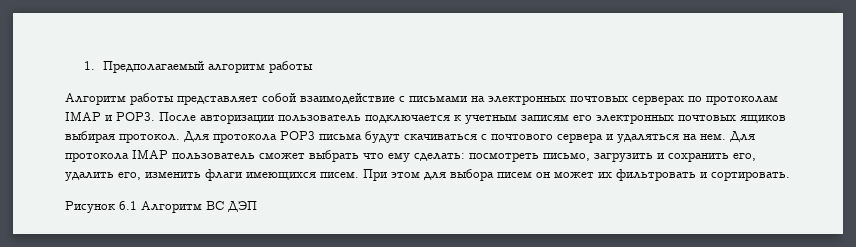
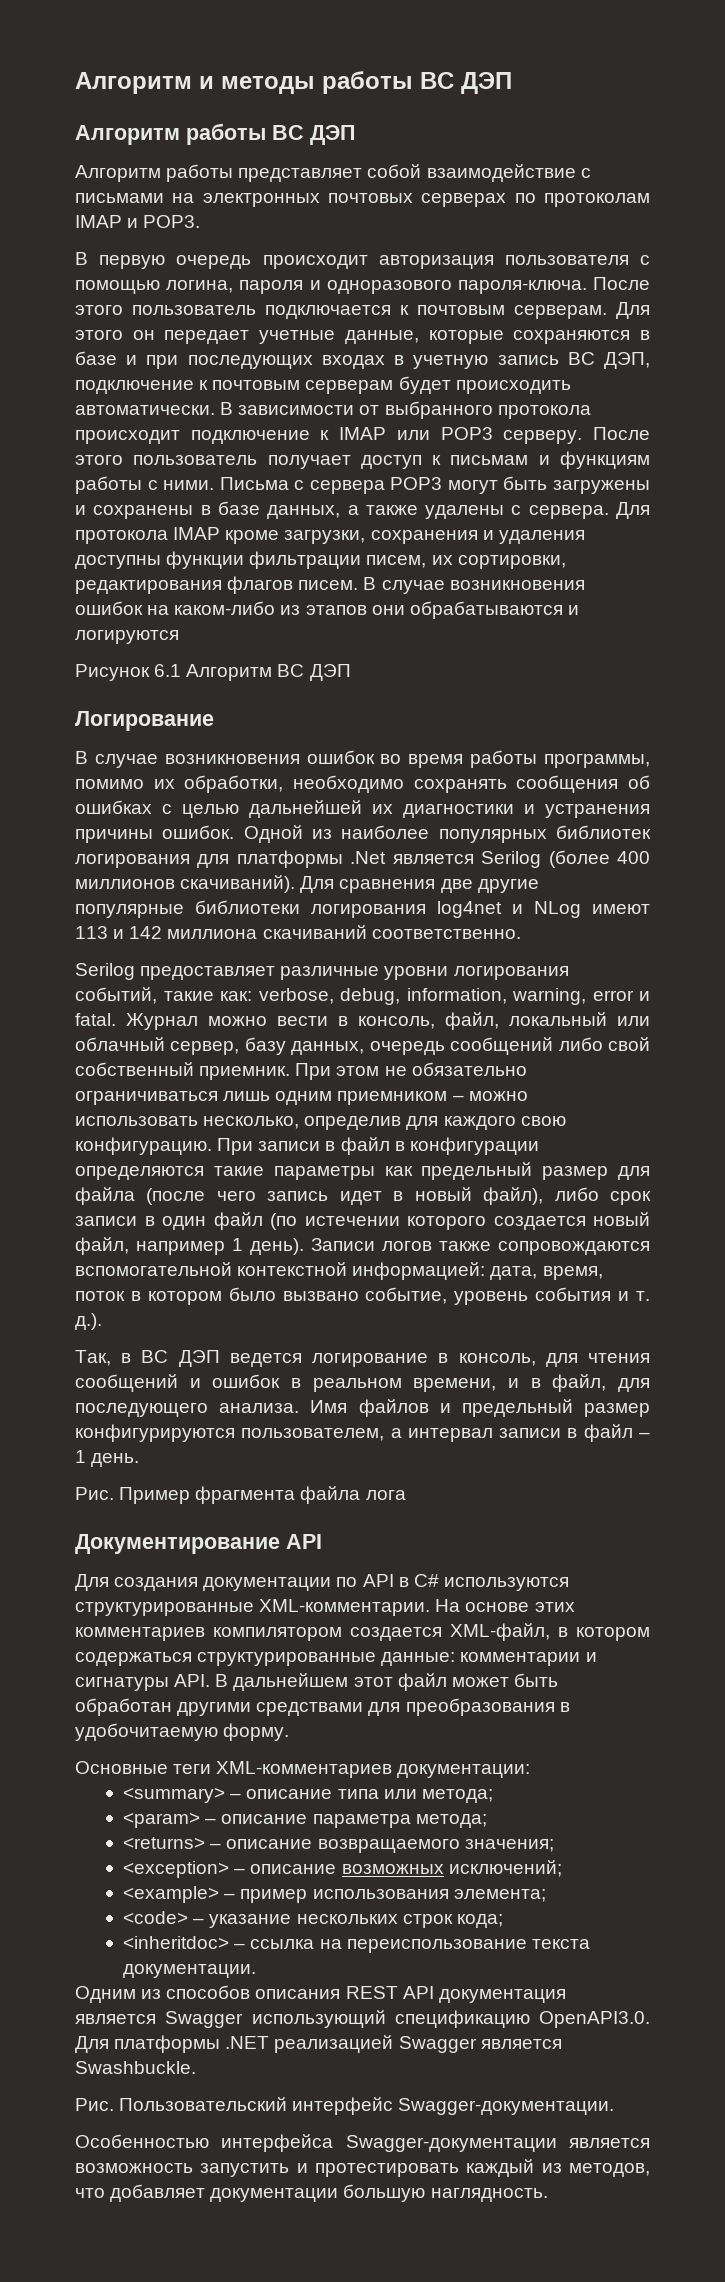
[83,61,313,73] 1. Предполагаемый алгоритм работы -> [75,71,512,94] [75,123,355,145] Алгоритм и методы работы ВС ДЭП // Алгоритм работы ВС ДЭП
[159,112,786,124] [65,131,755,143] [65,149,756,162] [65,169,790,181] После авторизации пользователь подключается к учетным записям его электронных почтовых ящиков выбирая протокол. Для протокола POP3 письма будут скачиваться с почтового сервера и удаляться на нем. Для протокола IMAP пользователь сможет выбрать что ему сделать: посмотреть письмо, загрузить и сохранить его, удалить его, изменить флаги имеющихся писем. При этом для выбора писем он может их фильтровать и сортировать. -> [75,252,650,269] [75,277,651,294] [75,302,650,319] [75,330,650,344] [75,351,650,369] [75,376,571,394] [75,401,591,419] [75,427,650,444] [75,451,650,469] [75,476,650,494] [75,501,650,519] [75,527,585,544] [75,551,566,569] [75,576,585,594] [75,601,579,619] [75,630,179,644] // В первую очередь происходит авторизация пользователя с помощью логина, пароля и одноразового пароля-ключа. После этого пользователь подключается к почтовым серверам. Для этого он передает учетные данные, которые сохраняются в базе и при последующих входах в учетную запись ВС ДЭП, подключение к почтовым серверам будет происходить автоматически. В зависимости от выбранного протокола происходит подключение к IMAP или POP3 серверу. После этого пользователь получает доступ к письмам и функциям работы с ними. Письма с сервера POP3 могут быть загружены и сохранены в базе данных, а также удалены с сервера. Для протокола IMAP кроме загрузки, сохранения и удаления доступны функции фильтрации писем, их сортировки, редактирования флагов писем. В случае возникновения ошибок на каком-либо из этапов они обрабатываются и логируются
(257, 206) none -> [75,711,214,731] [75,750,651,768] [75,775,650,793] [75,800,650,818] [75,825,651,843] [75,850,651,868] [75,875,539,893] [75,900,650,918] [75,925,521,939] [75,963,569,980] [75,987,650,1005] [75,1012,650,1030] [75,1037,651,1055] [75,1062,527,1080] [75,1091,528,1105] [75,1116,566,1130] [75,1137,539,1155] [75,1162,650,1180] [75,1187,652,1205] [75,1212,650,1230] [75,1237,650,1255] [75,1262,603,1280] [75,1287,651,1305] [75,1313,102,1330] [75,1350,650,1367] [75,1374,651,1392] [75,1399,651,1417] [75,1424,650,1442] [75,1450,140,1467] [75,1486,406,1504] [75,1534,322,1554] [75,1574,569,1591] [75,1599,575,1616] [75,1623,650,1641] [75,1652,597,1666] [75,1673,558,1691] [75,1698,570,1716] [75,1723,290,1741] [75,1761,531,1778] [123,1787,493,1803] [123,1812,487,1828] [123,1837,554,1853] [123,1860,562,1878] [123,1886,546,1903] [123,1911,503,1928] [123,1936,590,1953] [123,1964,257,1978] [75,1985,566,2003] [75,2010,650,2028] [75,2035,562,2053] [75,2061,196,2074] [75,2097,615,2115] [75,2134,650,2152] [75,2159,650,2177] [75,2184,548,2202] // Логирование // В случае возникновения ошибок во время работы программы, помимо их обработки, необходимо сохранять сообщения об ошибках с целью дальнейшей их диагностики и устранения причины ошибок. Одной из наиболее популярных библиотек логирования для платформы .Net является Serilog (более 400 миллионов скачиваний). Для сравнения две другие популярные библиотеки логирования log4net и NLog имеют 113 и 142 миллиона скачиваний соответственно. // Serilog предоставляет различные уровни логирования событий, такие как: verbose, debug, information, warning, error и fatal. Журнал можно вести в консоль, файл, локальный или облачный сервер, базу данных, очередь сообщений либо свой собственный приемник. При этом не обязательно ограничиваться лишь одним приемником – можно использовать несколько, определив для каждого свою конфигурацию. При записи в файл в конфигурации определяются такие параметры как предельный размер для файла (после чего запись идет в новый файл), либо срок записи в один файл (по истечении которого создается новый файл, например 1 день). Записи логов также сопровождаются вспомогательной контекстной информацией: дата, время, поток в котором было вызвано событие, уровень события и т. д.). // Так, в ВС ДЭП ведется логирование в консоль, для чтения сообщений и ошибок в реальном времени, и в файл, для последующего анализа. Имя файлов и предельный размер конфигурируются пользователем, а интервал записи в файл – 1 день. // Рис. Пример фрагмента файла лога // Документирование API // Для создания документации по API в C# используются структурированные XML-комментарии. На основе этих комментариев компилятором создается XML-файл, в котором содержаться структурированные данные: комментарии и сигнатуры API. В дальнейшем этот файл может быть обработан другими средствами для преобразования в удобочитаемую форму. // Основные теги XML-комментариев документации: // <summary> – описание типа или метода; // <param> – описание параметра метода; // <returns> – описание возвращаемого значения; // <exception> – описание возможных исключений; // <example> – пример использования элемента; // <code> – указание нескольких строк кода; // <inheritdoc> – ссылка на переиспользование текста документации. // Одним из способов описания REST API документация является Swagger использующий спецификацию OpenAPI3.0. Для платформы .NET реализацией Swagger является Swashbuckle. // Рис. Пользовательский интерфейс Swagger-документации. // Особенностью интерфейса Swagger-документации является возможность запустить и протестировать каждый из методов, что добавляет документации большую наглядность.

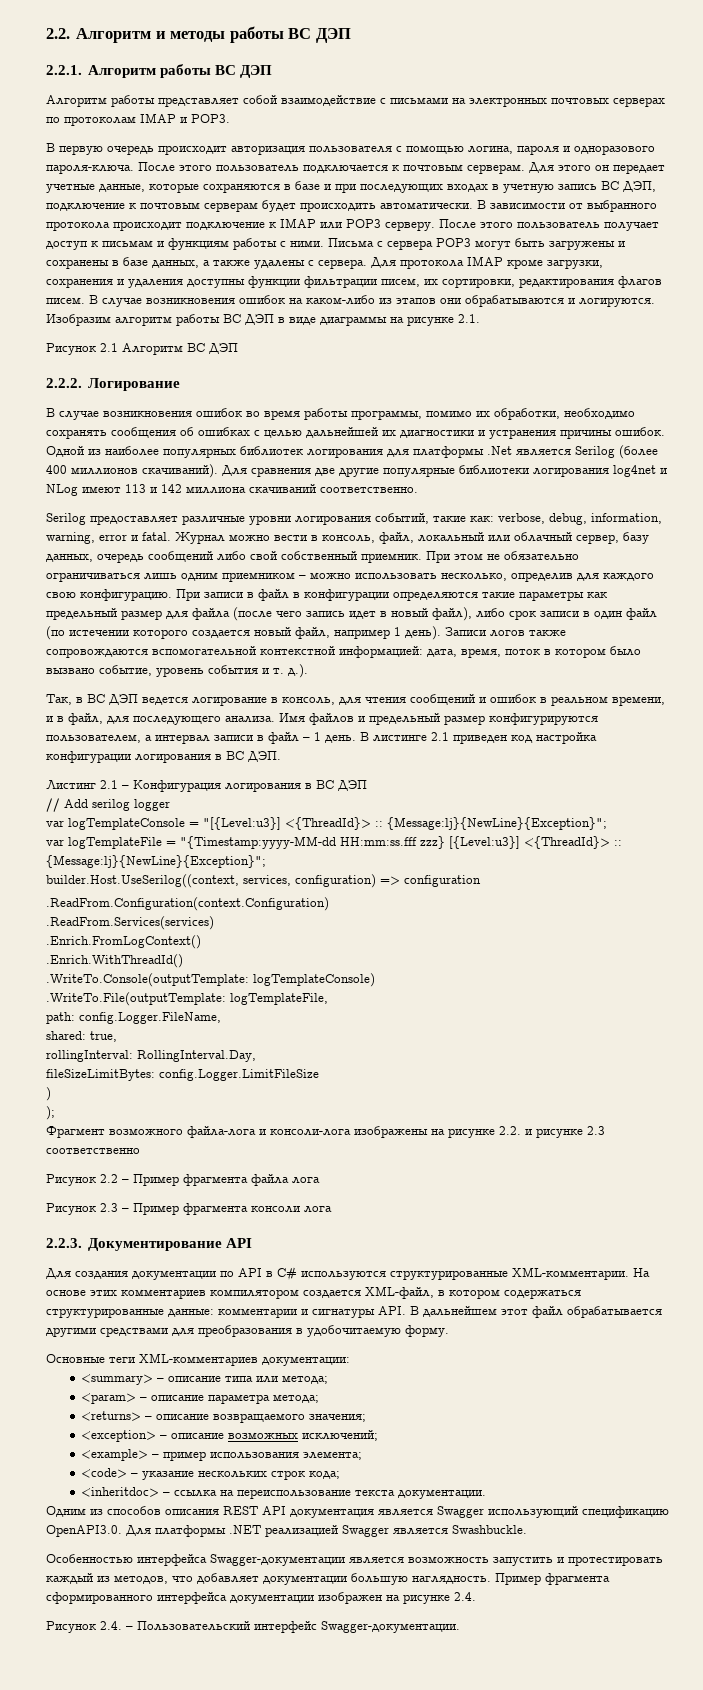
(75, 83) none -> [46,28,70,39] 2.2.
(512, 83) none -> [46,65,82,75] 2.2.1.
[75,630,179,644] [75,664,182,681] логируются // Рисунок 6.1 -> [579,297,655,307] [46,314,480,326] [46,343,118,355] логируются. Изобразим алгоритм работы ВС ДЭП в виде диаграммы на рисунке 2.1. // Рисунок 2.1
(351, 672) none -> [46,378,82,388] 2.2.2.
[75,1486,406,1504] // Рис. Пример фрагмента файла лога // -> [360,732,597,744] [46,751,281,763] [46,780,367,792] [46,798,170,812] [46,817,607,830] [46,836,622,849] [46,855,266,868] [46,874,481,888] [46,897,329,911] [46,916,214,930] [46,935,201,949] [46,954,183,968] [46,973,375,987] [46,992,328,1006] [46,1012,221,1024] [46,1031,117,1042] [46,1050,256,1062] [46,1069,319,1081] [46,1087,51,1101] [46,1106,55,1120] [46,1126,605,1138] [46,1148,140,1154] [46,1174,320,1186] [46,1203,332,1215] [46,1238,82,1248] В листинге 2.1 приведен код настройка конфигурации логирования в ВС ДЭП. // Листинг 2.1 – Конфигурация логирования в ВС ДЭП // // Add serilog logger // var logTemplateConsole = "[{Level:u3}] <{ThreadId}> :: {Message:lj}{NewLine}{Exception}"; // var logTemplateFile = "{Timestamp:yyyy-MM-dd HH:mm:ss.fff zzz} [{Level:u3}] <{ThreadId}> :: {Message:lj}{NewLine}{Exception}"; // builder.Host.UseSerilog((context, services, configuration) => configuration // .ReadFrom.Configuration(context.Configuration) // .ReadFrom.Services(services) // .Enrich.FromLogContext() // .Enrich.WithThreadId() // .WriteTo.Console(outputTemplate: logTemplateConsole) // .WriteTo.File(outputTemplate: logTemplateFile, // path: config.Logger.FileName, // shared: true, // rollingInterval: RollingInterval.Day, // fileSizeLimitBytes: config.Logger.LimitFileSize // ) // ); // Фрагмент возможного файла-лога и консоли-лога изображены на рисунке 2.2. и рисунке 2.3 соответственно // Рисунок 2.2 – Пример фрагмента файла лога // Рисунок 2.3 – Пример фрагмента консоли лога // 2.2.3.
[451,1673,558,1687] [75,1698,172,1716] может быть обработан -> [567,1306,662,1318] обрабатывается
[75,2097,615,2115] // Рис. Пользовательский интерфейс Swagger-документации. -> (527, 1529) none
(548, 2195) none -> [495,1573,610,1585] [46,1592,476,1604] [46,1621,460,1633] Пример фрагмента сформированного интерфейса документации изображен на рисунке 2.4. // Рисунок 2.4. – Пользовательский интерфейс Swagger-документации.

